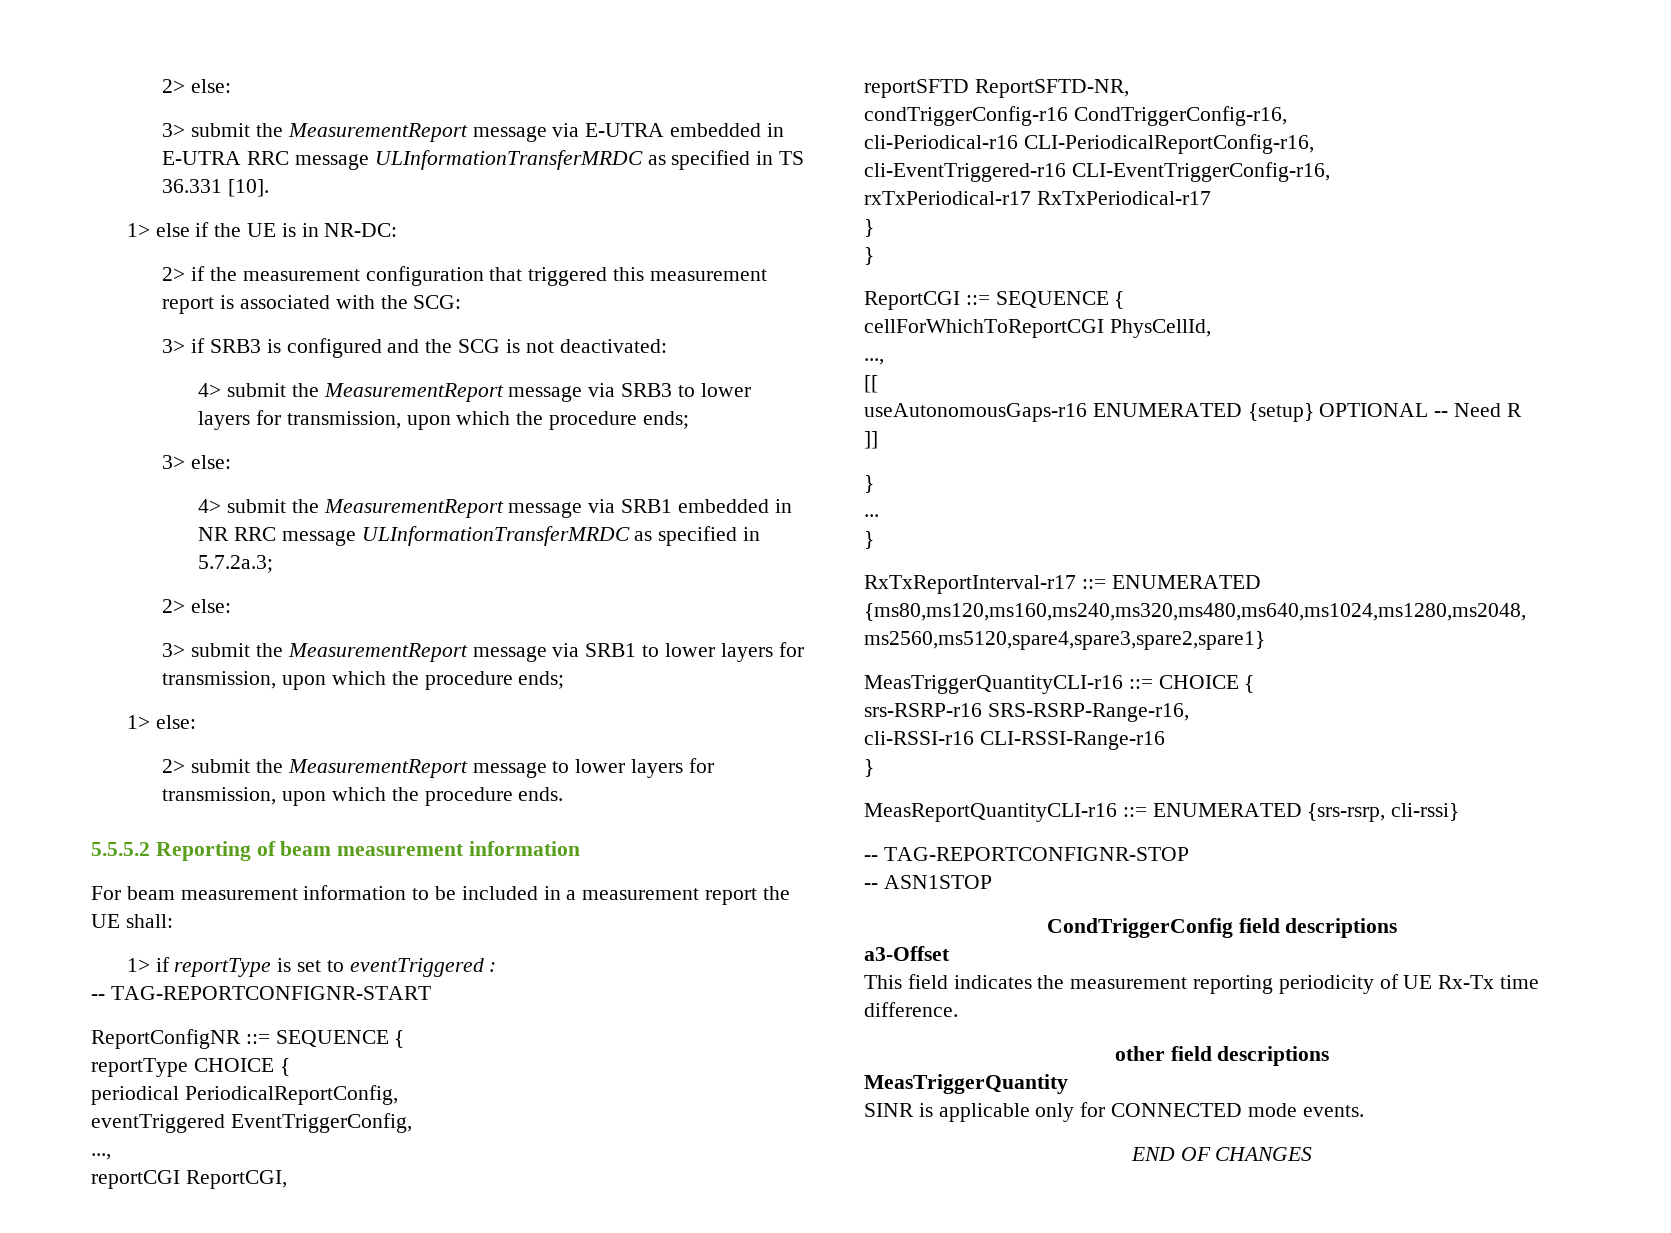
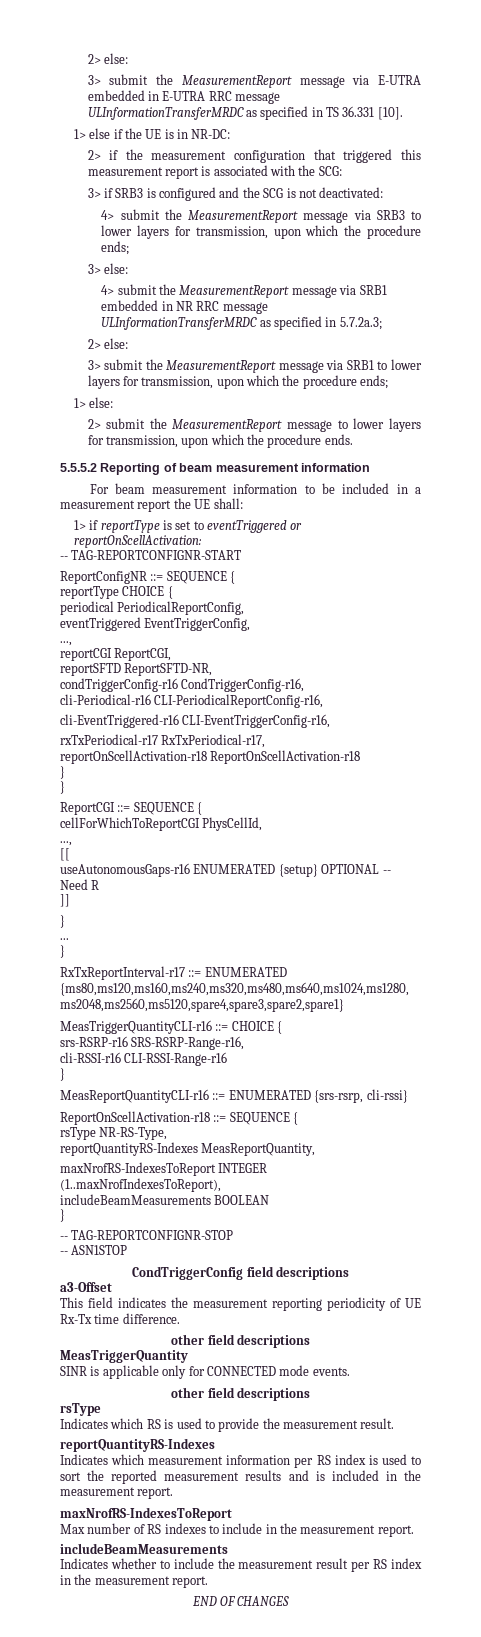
[489,962,497,972] : -> [290,523,303,530] [73,535,202,548] or reportOnScellActivation:
[1036,191,1211,205] RxTxPeriodical-r17 -> [161,734,266,748] [60,750,361,764] RxTxPeriodical-r17, // reportOnScellActivation-r18 ReportOnScellActivation-r18
(1460, 812) none -> [60,1111,299,1125] [60,1127,168,1140] [60,1142,316,1156] [60,1162,268,1176] [60,1178,221,1192] [60,1194,270,1205] [60,1209,65,1222] // ReportOnScellActivation-r18 ::= SEQUENCE { // rsType NR-RS-Type, // reportQuantityRS-Indexes MeasReportQuantity, // maxNrofRS-IndexesToReport INTEGER (1..maxNrofIndexesToReport), // includeBeamMeasurements BOOLEAN // }
(1364, 1111) none -> [171,1387,310,1401] [60,1403,101,1416] [60,1418,395,1432] [60,1438,215,1452] [60,1454,421,1468] [60,1470,421,1484] [60,1487,174,1499] [60,1507,232,1521] [60,1523,414,1537] [60,1543,228,1554] [60,1558,423,1572] [60,1574,209,1588] // other field descriptions // rsType // Indicates which RS is used to provide the measurement result. // reportQuantityRS-Indexes // Indicates which measurement information per RS index is used to sort the reported measurement results and is included in the measurement report. // maxNrofRS-IndexesToReport // Max number of RS indexes to include in the measurement report. // includeBeamMeasurements // Indicates whether to include the measurement result per RS index in the measurement report.

